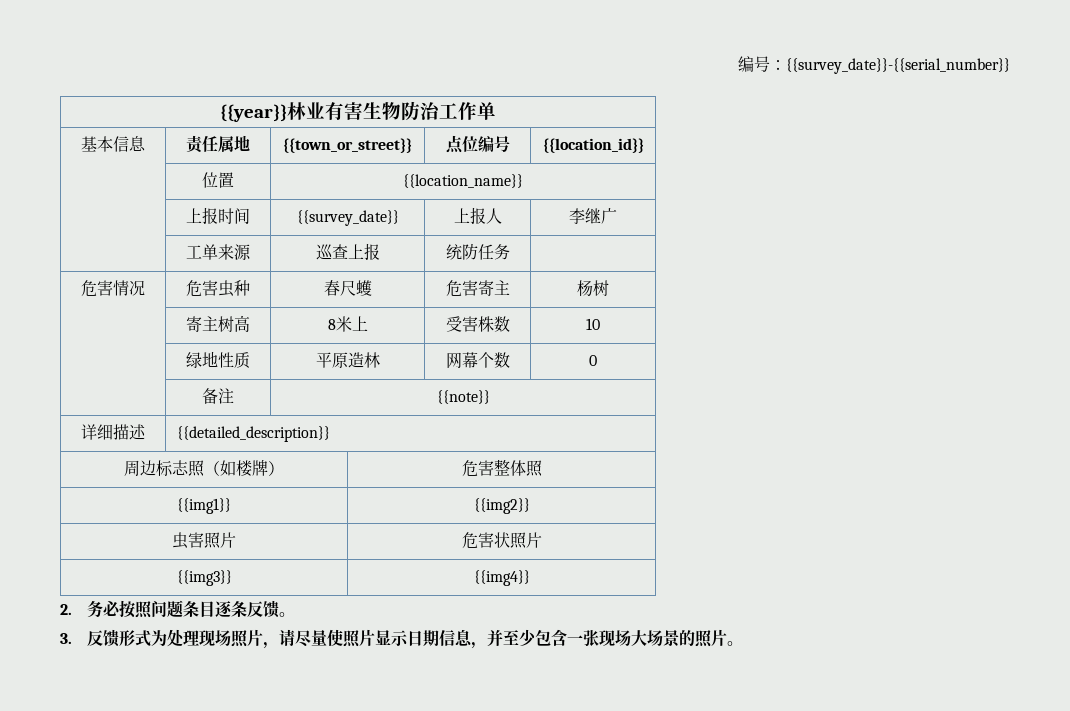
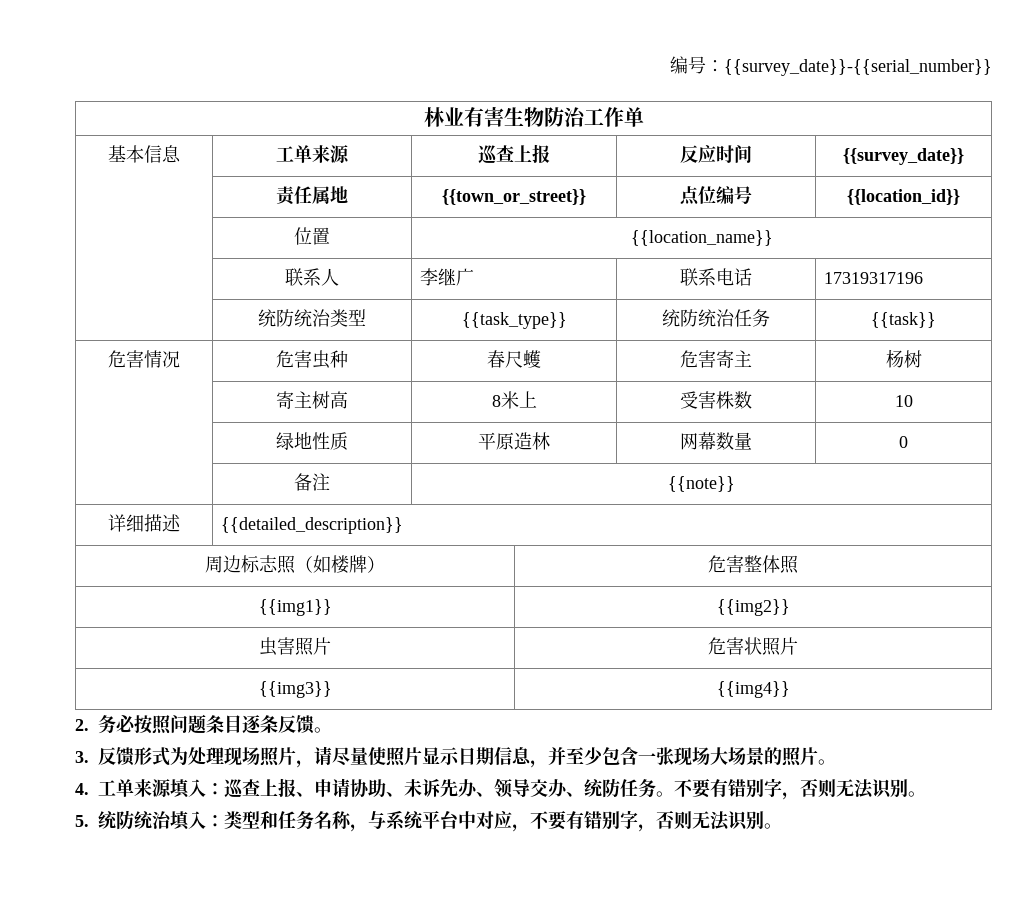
[220,104,287,122] {{year}} -> (992, 67) none
(146, 143) none -> [276,145,350,163] [478,144,550,164] [680,145,752,163] [843,148,964,165] | 工单来源 | 巡查上报 | 反应时间 | {{survey_date}} //
[186,207,250,224] [296,210,399,226] [453,207,502,224] [569,208,617,224] [186,244,251,260] [315,243,380,260] [445,243,478,260] 上报时间 | {{survey_date}} | 上报人 | 李继广 // | 工单来源 | 巡查上报 | 统防 -> [285,268,339,286] [419,268,474,286] [680,268,752,286] [823,272,923,284] [258,309,367,327] [461,312,567,329] [662,309,735,327] 联系人 | 李继广 | 联系电话 | 17319317196 // | 统防统治类型 | {{task_type}} | 统防统治
(510, 252) none -> [871,312,936,328] {{task}}
[477,352,510,368] 个数 -> [716,432,752,450] 数量
(743, 643) none -> [75,778,926,800] [75,810,782,832] // 4.工单来源填入：巡查上报、申请协助、未诉先办、领导交办、统防任务。不要有错别字，否则无法识别。 // 5.统防统治填入：类型和任务名称，与系统平台中对应，不要有错别字，否则无法识别。

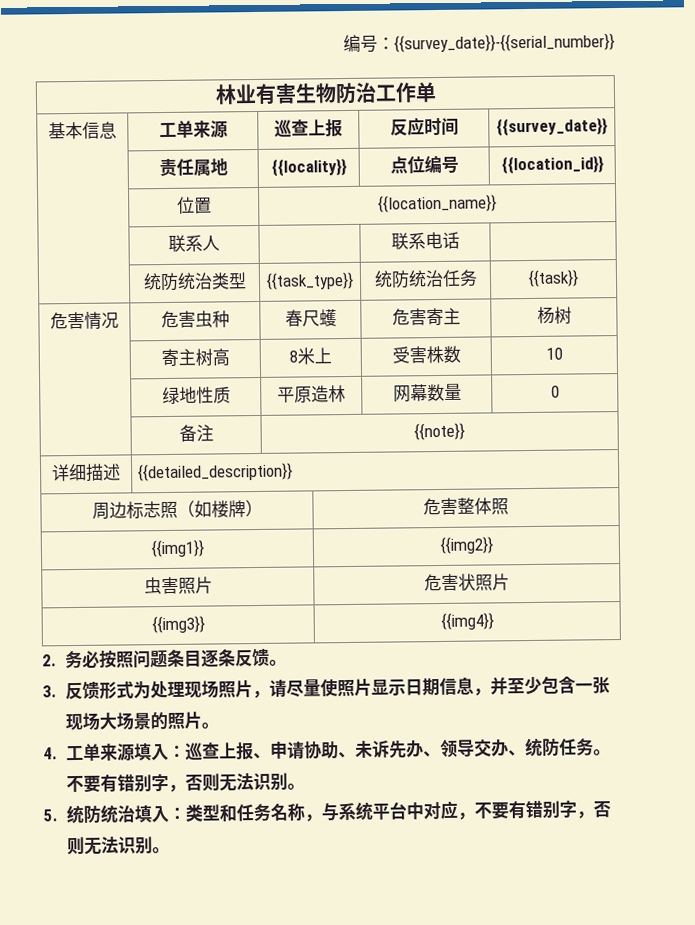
[442,189,586,205] {{town_or_street}} -> [270,157,347,177] {{locality}}
[419,268,474,286] 李继广 -> (220, 243) none
[823,272,923,284] 17319317196 -> (460, 240) none

